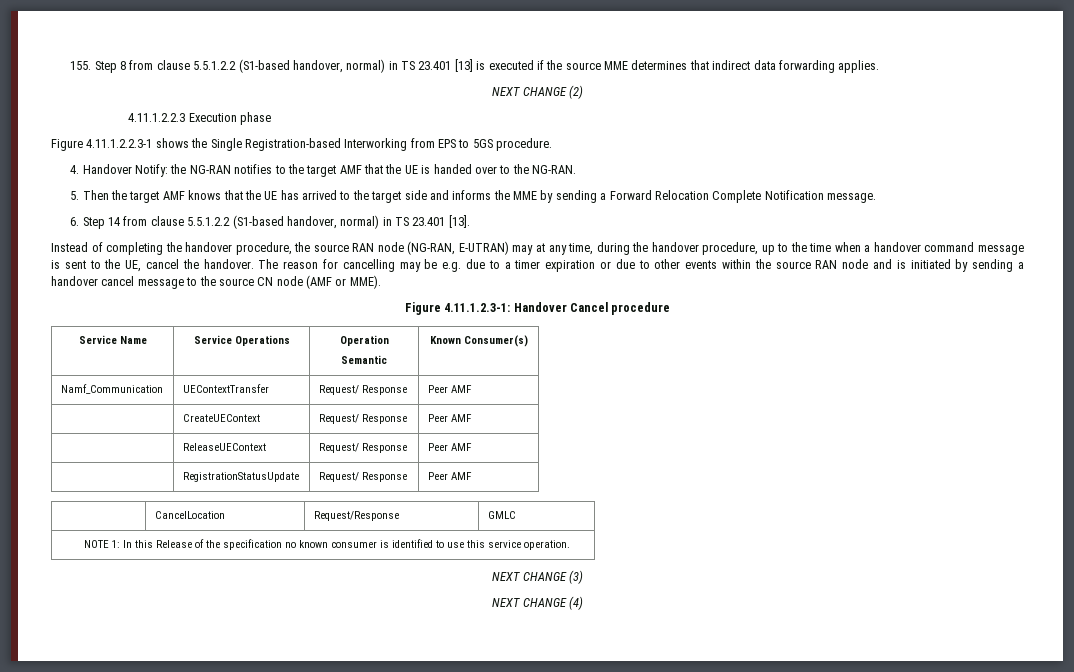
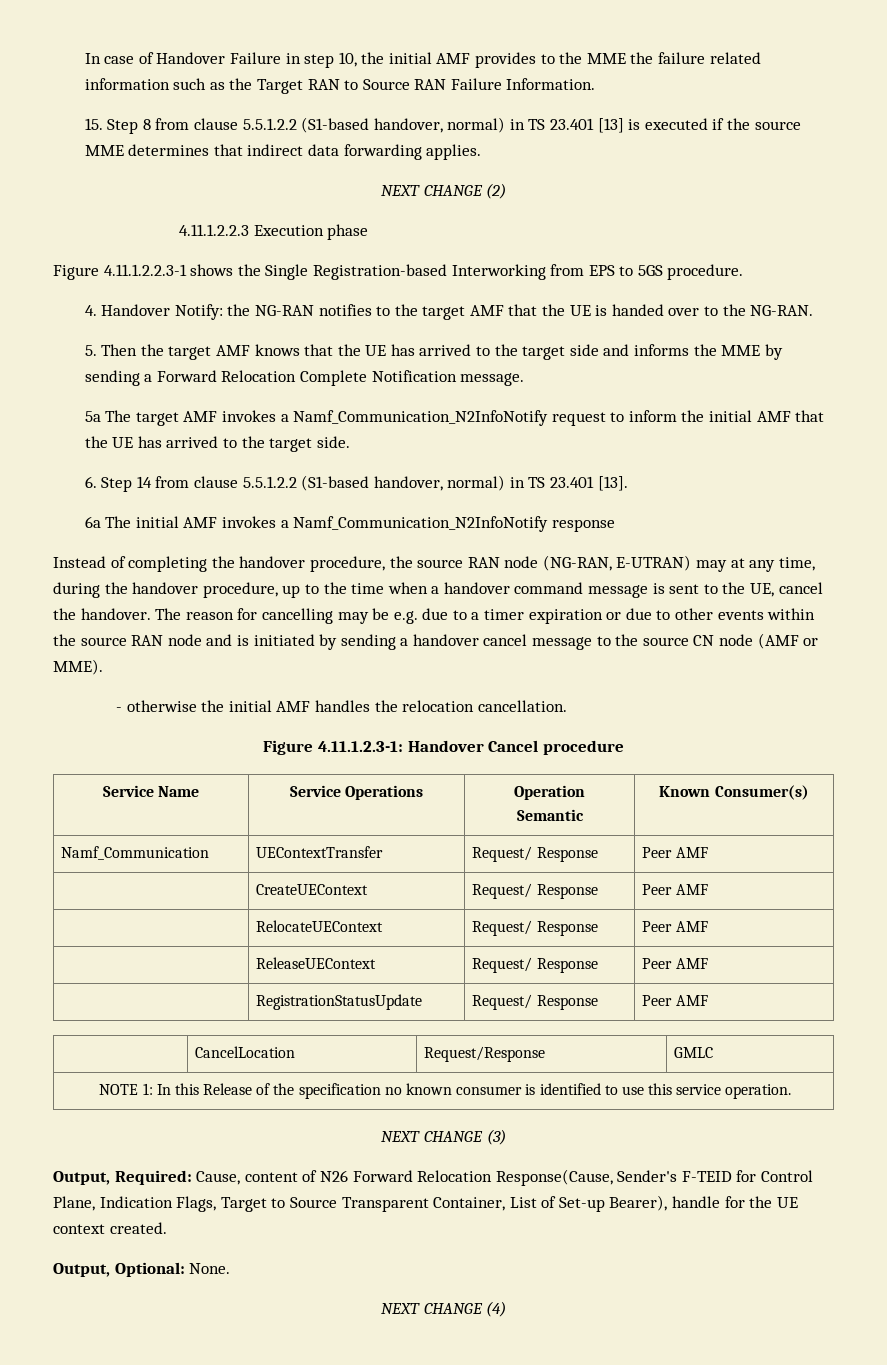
[70,61,92,70] 155. -> [84,52,761,68] [84,78,596,94] [84,118,103,130] In case of Handover Failure in step 10, the initial AMF provides to the MME the failure related information such as the Target RAN to Source RAN Failure Information. // 15.
(877, 198) none -> [84,410,825,426] [84,436,350,452] // 5a The target AMF invokes a Namf_Communication_N2InfoNotify request to inform the initial AMF that the UE has arrived to the target side.
(470, 221) none -> [84,516,615,532] // 6a The initial AMF invokes a Namf_Communication_N2InfoNotify response
(381, 282) none -> [116,700,567,712] // - otherwise the initial AMF handles the relocation cancellation.
(472, 418) none -> [256,920,384,932] [472,920,598,936] [642,921,708,932] // | RelocateUEContext | Request/ Response | Peer AMF
(583, 577) none -> [53,1169,814,1186] [53,1195,798,1212] [53,1222,167,1234] [53,1262,231,1277] // Output, Required: Cause, content of N26 Forward Relocation Response(Cause, Sender's F-TEID for Control Plane, Indication Flags, Target to Source Transparent Container, List of Set-up Bearer), handle for the UE context created. // Output, Optional: None.

